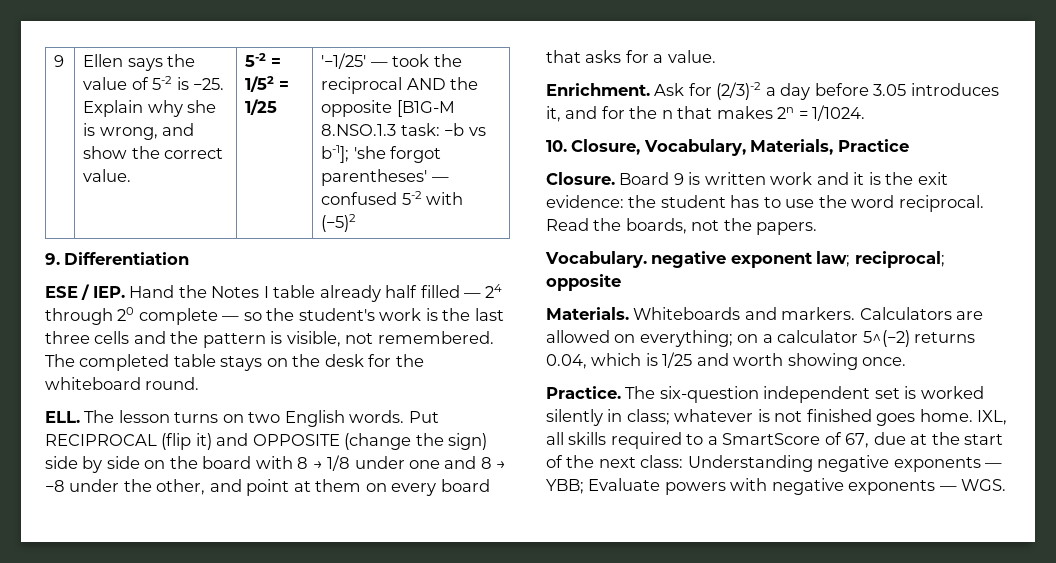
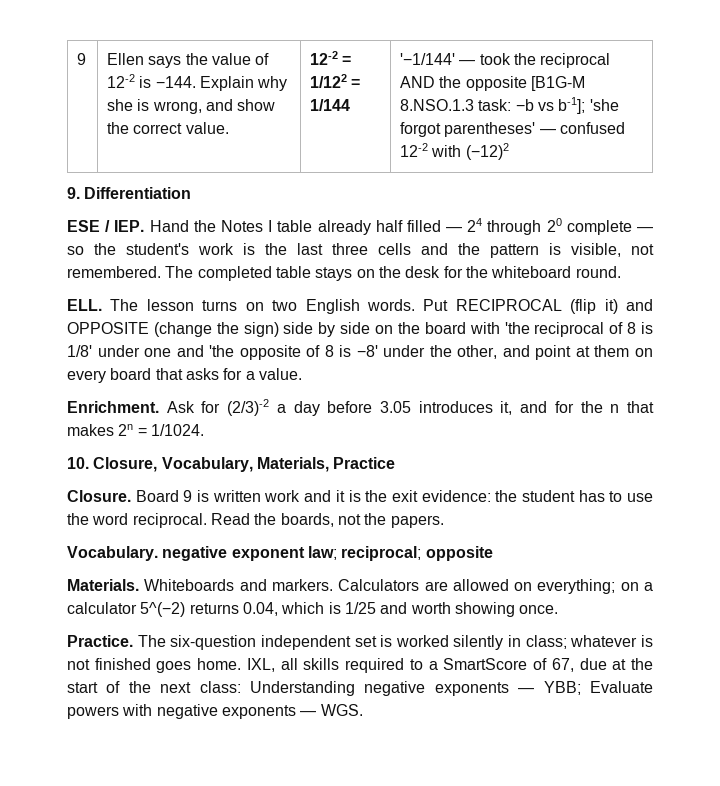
[152,76,225,90] 5-2 is −25. -> [107,74,196,88] 12-2 is −144.
[245,53,281,67] [245,76,289,92] [245,99,278,115] [321,53,367,69] 5-2 = 1/52 = 1/25 | '−1/25' -> [310,51,352,65] [310,74,361,88] [310,99,351,111] [400,53,456,65] 12-2 = 1/122 = 1/144 | '−1/144'
[401,191,464,205] [321,214,357,232] 5-2 with (−5)2 -> [400,143,509,160] 12-2 with (−12)2
[297,455,507,471] [45,480,65,492] 8 → 1/8 under one and 8 → −8 -> [504,322,654,337] [67,345,378,360] 'the reciprocal of 8 is 1/8' under one and 'the opposite of 8 is −8'

